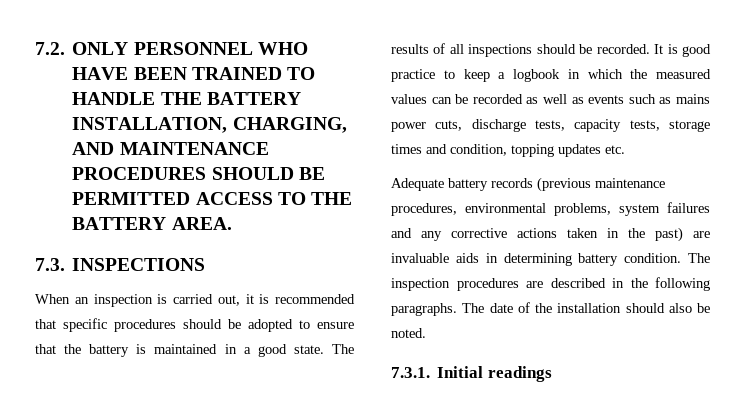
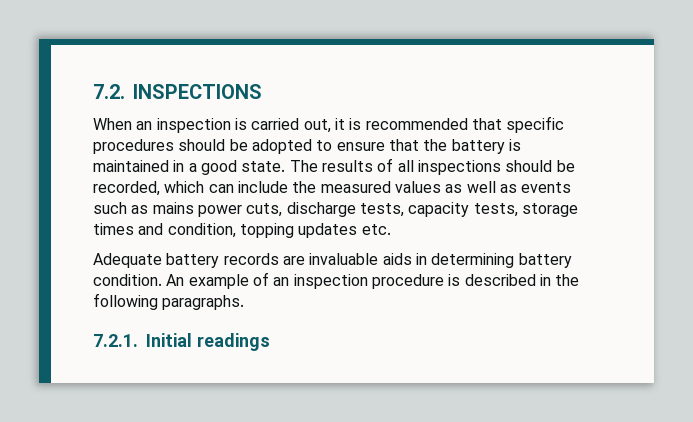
[72,42,308,55] [72,67,316,80] [72,92,301,105] [72,117,347,133] [72,142,269,155] [72,167,325,180] [72,192,353,205] [72,217,232,230] [35,258,65,271] ONLY PERSONNEL WHO HAVE BEEN TRAINED TO HANDLE THE BATTERY INSTALLATION, CHARGING, AND MAINTENANCE PROCEDURES SHOULD BE PERMITTED ACCESS TO THE BATTERY AREA. // 7.3. -> (125, 91) none
[596,44,711,57] [391,69,711,82] [391,94,523,104] recorded. It is good practice to keep a logbook in which the measured values can be recorded -> [93,181,441,196] recorded, which can include the measured values
[537,177,665,192] [391,202,710,216] [391,227,683,242] (previous maintenance procedures, environmental problems, system failures and any corrective actions taken in the past) -> (279, 259) none
[688,253,710,263] [391,278,543,291] The inspection procedures are -> [166,272,461,289] An example of an inspection procedure is
[462,302,710,313] [391,328,426,338] [391,367,430,378] The date of the installation should also be noted. // 7.3.1. -> [93,334,138,347] // 7.2.1.

